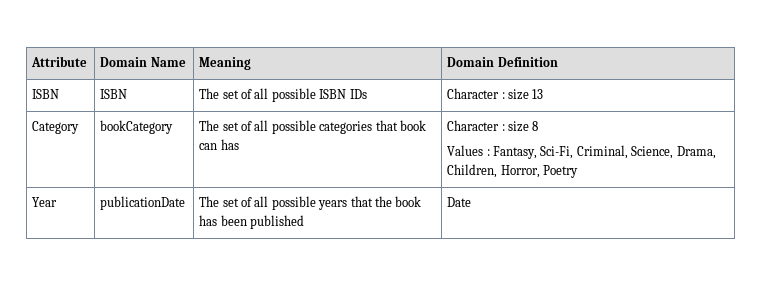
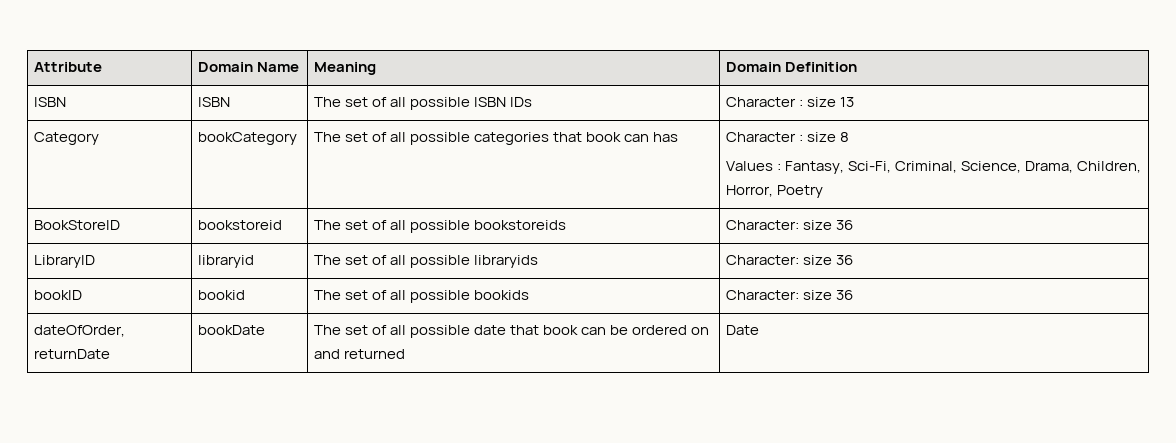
[32,197,58,207] [100,196,186,210] [199,196,422,210] [199,215,305,229] Year | publicationDate | The set of all possible years that the book has been published -> [33,220,120,230] [197,220,282,230] [313,220,567,233] [725,220,853,230] [33,255,95,268] [197,255,254,268] [313,255,539,268] [725,255,853,265] [33,290,82,300] [197,290,245,300] [313,290,530,303] [725,290,853,300] [33,325,125,337] [33,349,110,359] [197,325,265,335] [313,325,710,338] [313,349,405,359] BookStoreID | bookstoreid | The set of all possible bookstoreids | Character: size 36 // LibraryID | libraryid | The set of all possible libraryids | Character: size 36 // bookID | bookid | The set of all possible bookids | Character: size 36 // dateOfOrder, returnDate | bookDate | The set of all possible date that book can be ordered on and returned

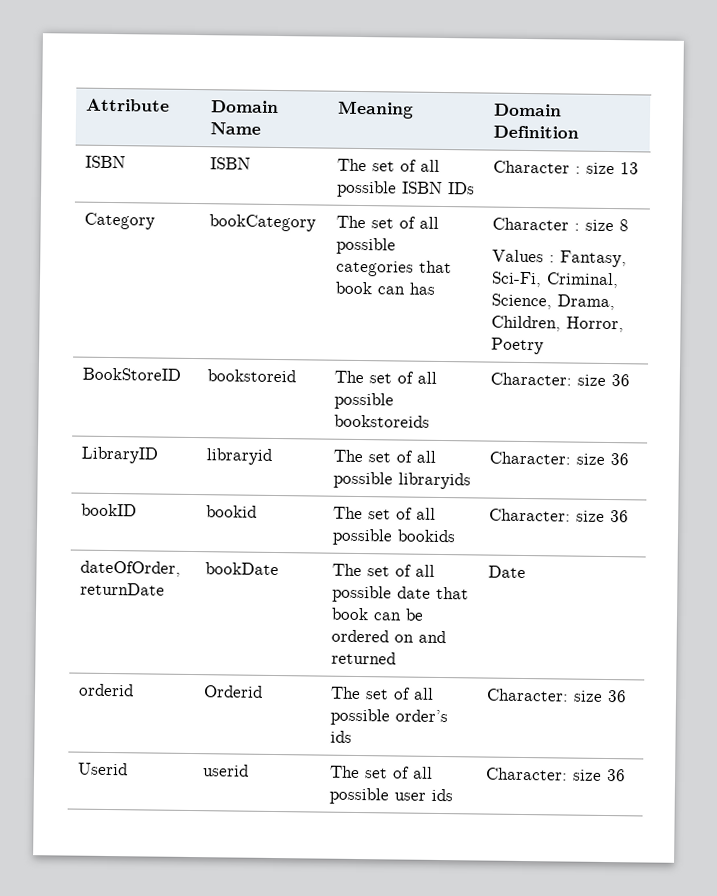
(759, 330) none -> [77,683,134,697] [202,685,263,698] [329,686,434,700] [329,708,448,726] [329,730,352,743] [485,688,627,703] [77,762,128,776] [202,764,249,777] [329,765,433,779] [328,787,453,805] [485,767,626,782] // orderid | Orderid | The set of all possible order’s ids | Character: size 36 // Userid | userid | The set of all possible user ids | Character: size 36

